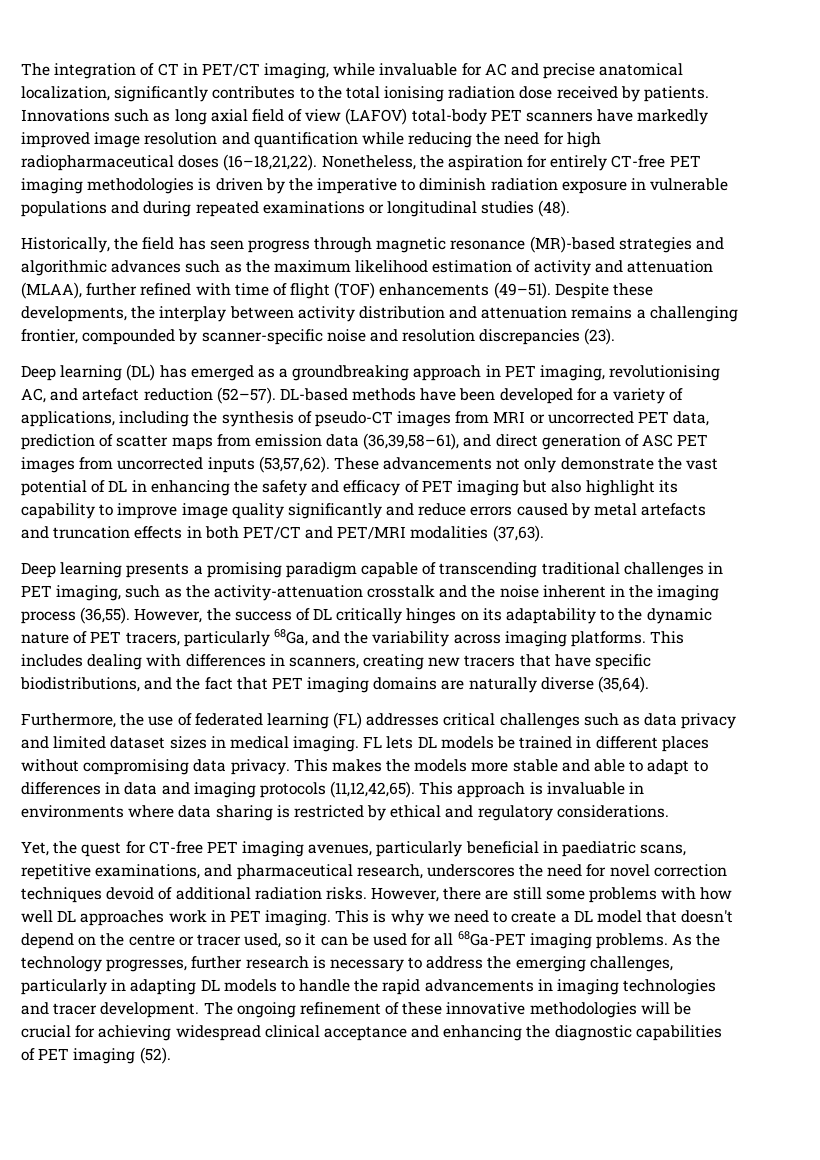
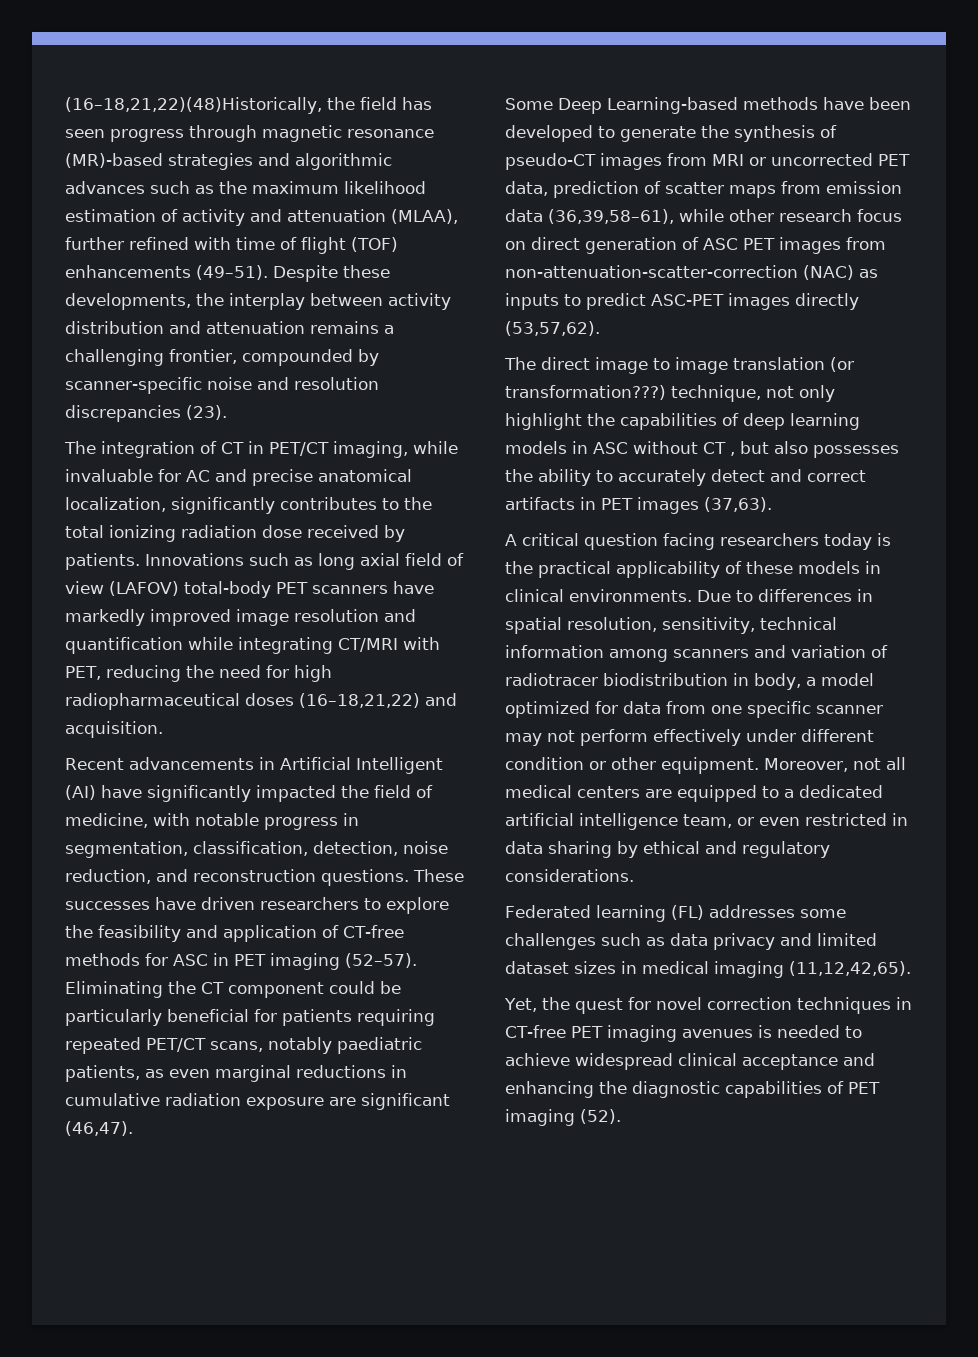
[21,63,684,79] [21,86,710,102] [21,108,709,125] [21,132,601,148] [21,154,701,171] [21,178,729,194] [21,200,571,217] [21,237,110,253] The integration of CT in PET/CT imaging, while invaluable for AC and precise anatomical localization, significantly contributes to the total ionising radiation dose received by patients. Innovations such as long axial field of view (LAFOV) total-body PET scanners have markedly improved image resolution and quantification while reducing the need for high radiopharmaceutical doses (16–18,21,22). Nonetheless, the aspiration for entirely CT-free PET imaging methodologies is driven by the imperative to diminish radiation exposure in vulnerable populations and during repeated examinations or longitudinal studies (48). // Historically, -> [65,97,322,114] (16–18,21,22)(48)Historically,
[21,364,721,381] [21,387,684,404] [21,411,190,427] Deep learning (DL) has emerged as a groundbreaking approach in PET imaging, revolutionising AC, and artefact reduction (52–57). DL-based methods have been developed for a variety of applications, including -> [64,441,458,458] [65,469,412,486] [65,497,432,514] [65,525,405,542] [65,553,464,570] [65,581,434,598] [65,609,416,626] [65,637,440,654] [65,665,332,682] [65,693,457,710] [65,721,163,738] [65,757,443,774] [65,785,433,802] [65,813,359,830] [65,841,448,858] [65,869,464,886] [65,897,449,914] [65,925,404,942] [65,953,417,970] [65,981,401,998] [65,1009,435,1026] [65,1037,422,1054] [65,1065,407,1082] [65,1093,450,1110] [65,1121,133,1136] [505,97,911,114] [505,125,696,142] The integration of CT in PET/CT imaging, while invaluable for AC and precise anatomical localization, significantly contributes to the total ionizing radiation dose received by patients. Innovations such as long axial field of view (LAFOV) total-body PET scanners have markedly improved image resolution and quantification while integrating CT/MRI with PET, reducing the need for high radiopharmaceutical doses (16–18,21,22) and acquisition. // Recent advancements in Artificial Intelligent (AI) have significantly impacted the field of medicine, with notable progress in segmentation, classification, detection, noise reduction, and reconstruction questions. These successes have driven researchers to explore the feasibility and application of CT-free methods for ASC in PET imaging (52–57). Eliminating the CT component could be particularly beneficial for patients requiring repeated PET/CT scans, notably paediatric patients, as even marginal reductions in cumulative radiation exposure are significant (46,47). // Some Deep Learning-based methods have been developed to generate
[463,434,492,447] and -> [679,209,902,222] [505,241,526,250] while other research focus on
[117,456,719,473] [21,480,678,496] [21,503,707,519] [21,525,544,542] [21,562,724,578] [21,585,720,601] [21,607,712,624] [21,629,685,647] [21,654,652,670] [20,676,650,693] [21,713,263,728] uncorrected inputs (53,57,62). These advancements not only demonstrate the vast potential of DL in enhancing the safety and efficacy of PET imaging but also highlight its capability to improve image quality significantly and reduce errors caused by metal artefacts and truncation effects in both PET/CT and PET/MRI modalities (37,63). // Deep learning presents a promising paradigm capable of transcending traditional challenges in PET imaging, such as the activity-attenuation crosstalk and the noise inherent in the imaging process (36,55). However, the success of DL critically hinges on its adaptability to the dynamic nature of PET tracers, particularly 68Ga, and the variability across imaging platforms. This includes dealing with differences in scanners, creating new tracers that have specific biodistributions, and the fact that PET imaging domains are naturally diverse (35,64). // Furthermore, the use of federated -> [505,265,878,280] [505,293,859,310] [505,321,600,336] [504,357,854,374] [505,385,835,402] [505,413,860,430] [505,441,899,458] [505,469,866,486] [505,497,772,514] [505,533,891,550] [505,561,881,578] [505,589,873,602] [505,617,837,634] [505,645,888,662] [505,673,874,690] [505,701,883,718] [505,729,874,746] [505,757,906,774] [505,785,883,802] [505,813,908,830] [505,841,830,858] [505,869,634,882] [505,905,591,918] non-attenuation-scatter-correction (NAC) as inputs to predict ASC-PET images directly (53,57,62). // The direct image to image translation (or transformation???) technique, not only highlight the capabilities of deep learning models in ASC without CT , but also possesses the ability to accurately detect and correct artifacts in PET images (37,63). // A critical question facing researchers today is the practical applicability of these models in clinical environments. Due to differences in spatial resolution, sensitivity, technical information among scanners and variation of radiotracer biodistribution in body, a model optimized for data from one specific scanner may not perform effectively under different condition or other equipment. Moreover, not all medical centers are equipped to a dedicated artificial intelligence team, or even restricted in data sharing by ethical and regulatory considerations. // Federated
[443,713,496,726] critical -> [799,909,846,918] some
[293,736,709,752] [21,759,708,775] [21,781,645,798] [21,805,669,821] [21,841,687,857] [21,864,727,880] [21,887,733,903] [21,910,734,926] [21,931,721,949] [21,956,673,972] [21,979,717,995] [21,1002,692,1018] [21,1025,172,1041] imaging. FL lets DL models be trained in different places without compromising data privacy. This makes the models more stable and able to adapt to differences in data and imaging protocols (11,12,42,65). This approach is invaluable in environments where data sharing is restricted by ethical and regulatory considerations. // Yet, the quest for CT-free PET imaging avenues, particularly beneficial in paediatric scans, repetitive examinations, and pharmaceutical research, underscores the need for novel correction techniques devoid of additional radiation risks. However, there are still some problems with how well DL approaches work in PET imaging. This is why we need to create a DL model that doesn't depend on the centre or tracer used, so it can be used for all 68Ga-PET imaging problems. As the technology progresses, further research is necessary to address the emerging challenges, particularly in adapting DL models to handle the rapid advancements in imaging technologies and tracer development. The ongoing refinement of these innovative methodologies will be crucial for achieving -> [714,961,911,978] [504,997,912,1014] [505,1025,862,1042] [505,1053,570,1066] imaging (11,12,42,65). // Yet, the quest for novel correction techniques in CT-free PET imaging avenues is needed to achieve

